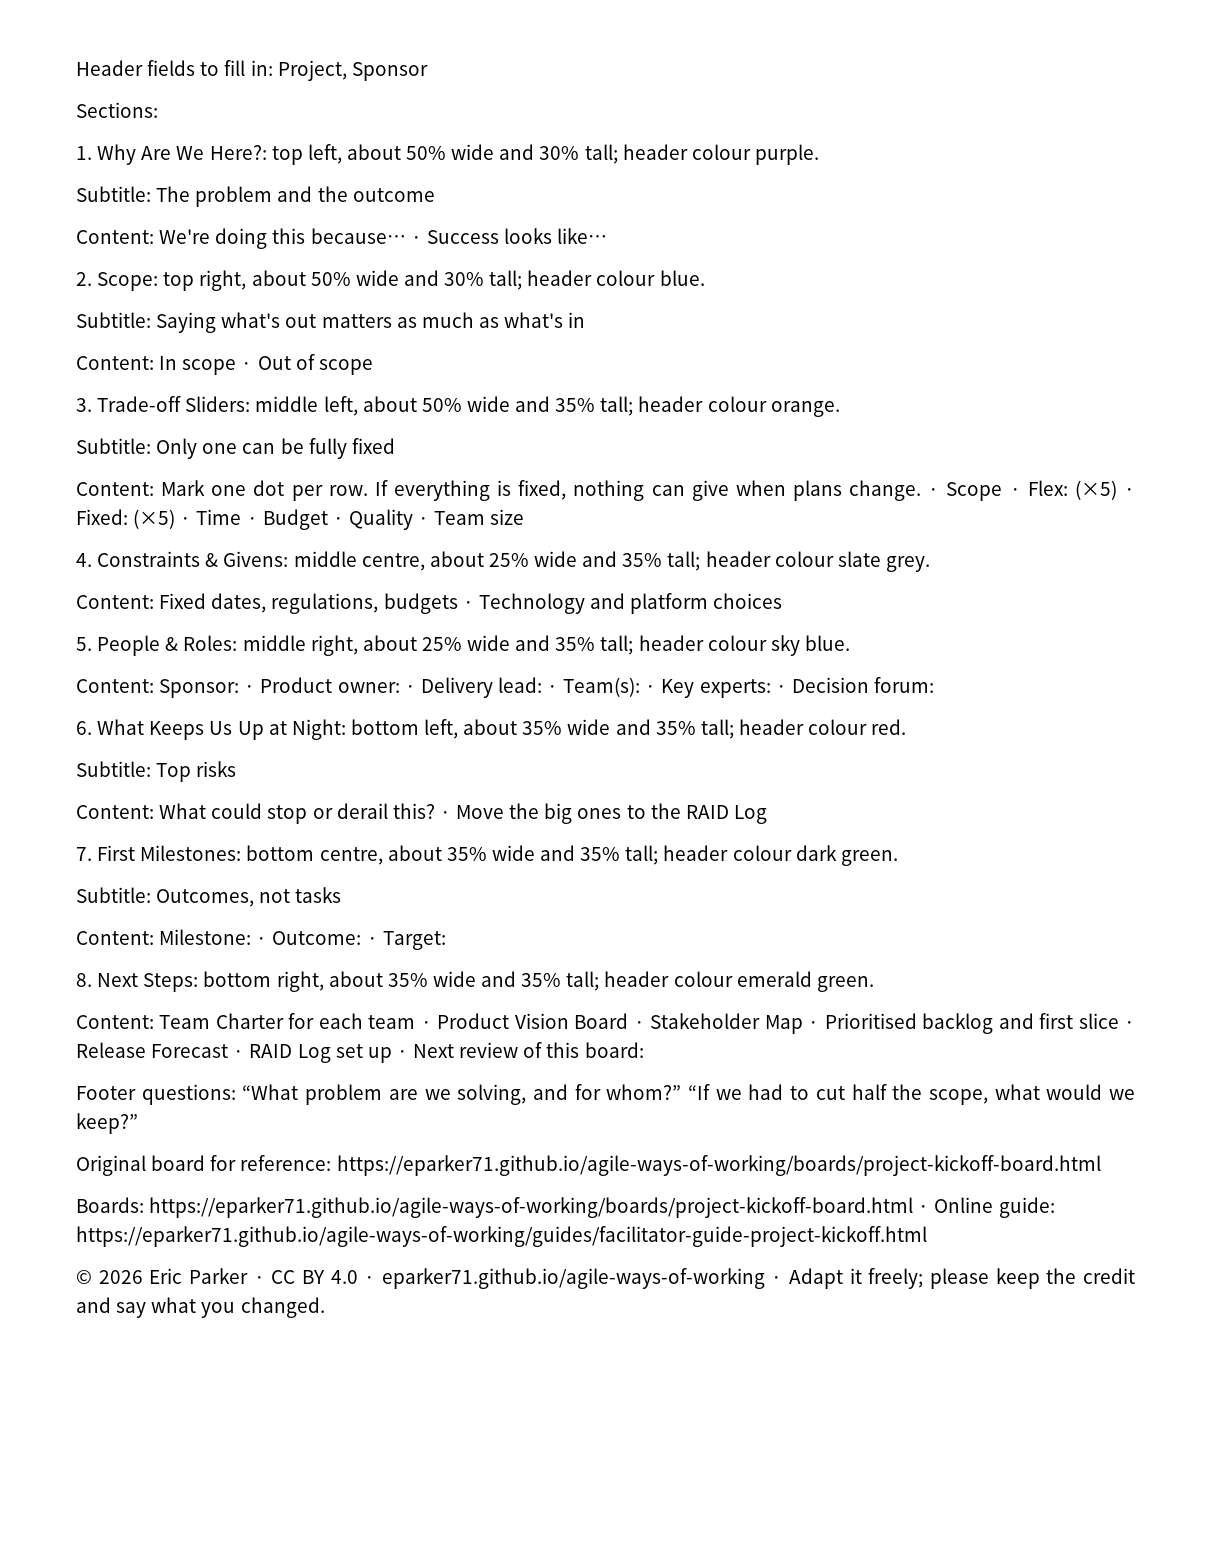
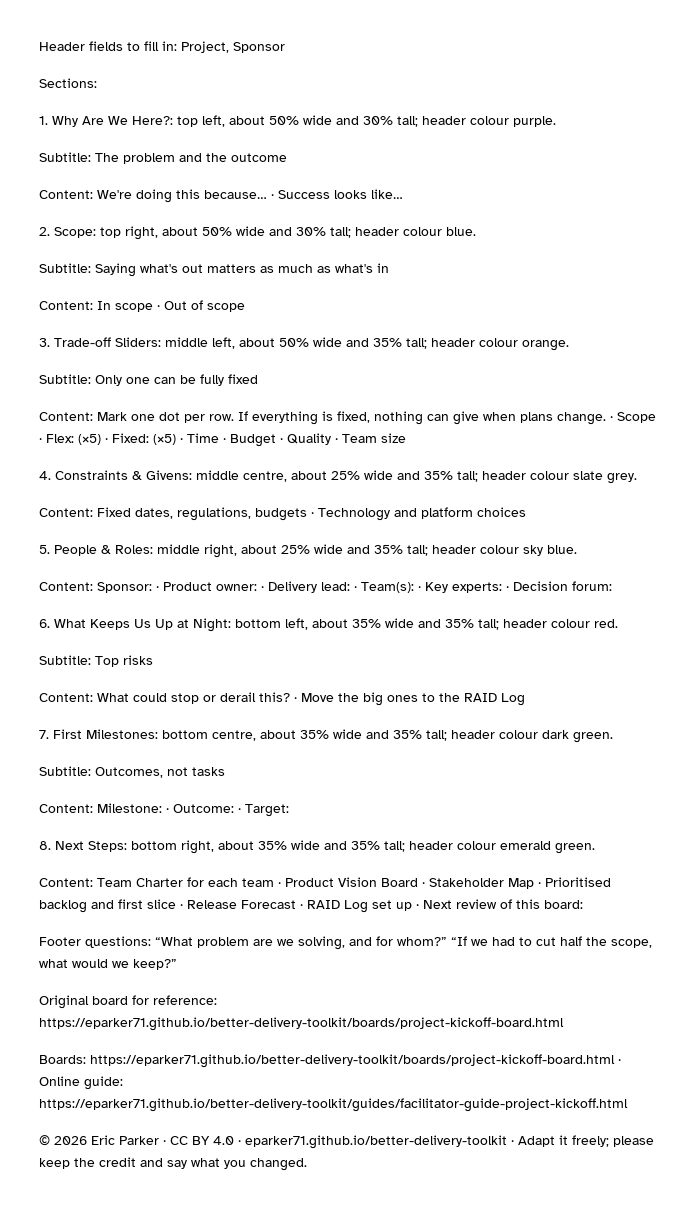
[336,1155,1101,1176] https://eparker71.github.io/agile-ways-of-working/boards/project-kickoff-board.html -> [39,1017,564,1031] https://eparker71.github.io/better-delivery-toolkit/boards/project-kickoff-board.html
[149,1197,914,1218] https://eparker71.github.io/agile-ways-of-working/boards/project-kickoff-board.html -> [90,1054,615,1068] https://eparker71.github.io/better-delivery-toolkit/boards/project-kickoff-board.html
[76,1226,927,1247] https://eparker71.github.io/agile-ways-of-working/guides/facilitator-guide-project-kickoff.html -> [39,1098,628,1112] https://eparker71.github.io/better-delivery-toolkit/guides/facilitator-guide-project-kickoff.html
[381,1268,765,1289] eparker71.github.io/agile-ways-of-working -> [245,1135,507,1149] eparker71.github.io/better-delivery-toolkit

